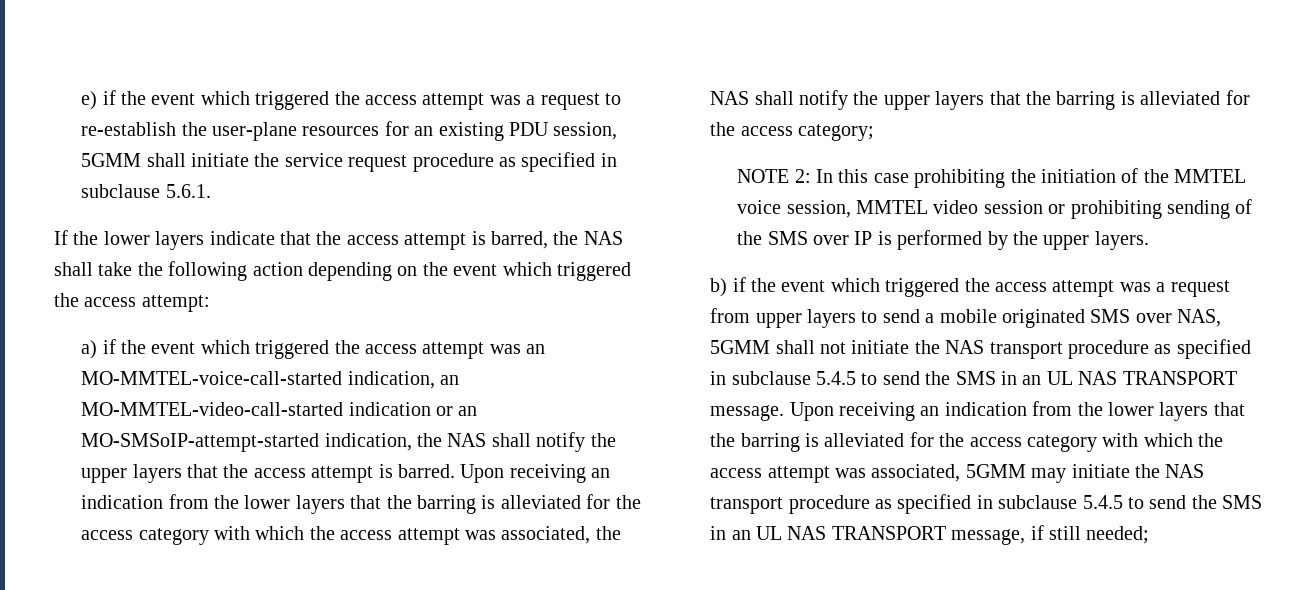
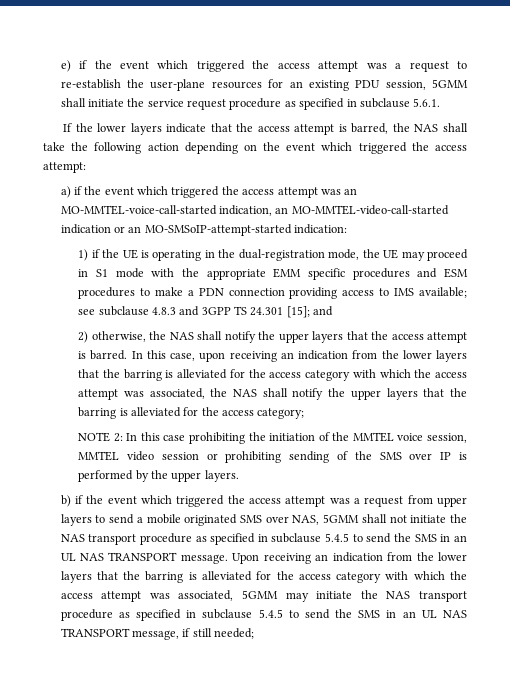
[324,433,412,451] indication, -> [294,224,348,234] [78,249,468,261] [78,268,469,280] [78,287,468,299] [78,306,334,318] [78,331,146,343] indication: // 1) if the UE is operating in the dual-registration mode, the UE may proceed in S1 mode with the appropriate EMM specific procedures and ESM procedures to make a PDN connection providing access to IMS available; see subclause 4.8.3 and 3GPP TS 24.301 [15]; and // 2) otherwise,
[460,464,505,483] Upon -> [131,350,226,362] In this case, upon

